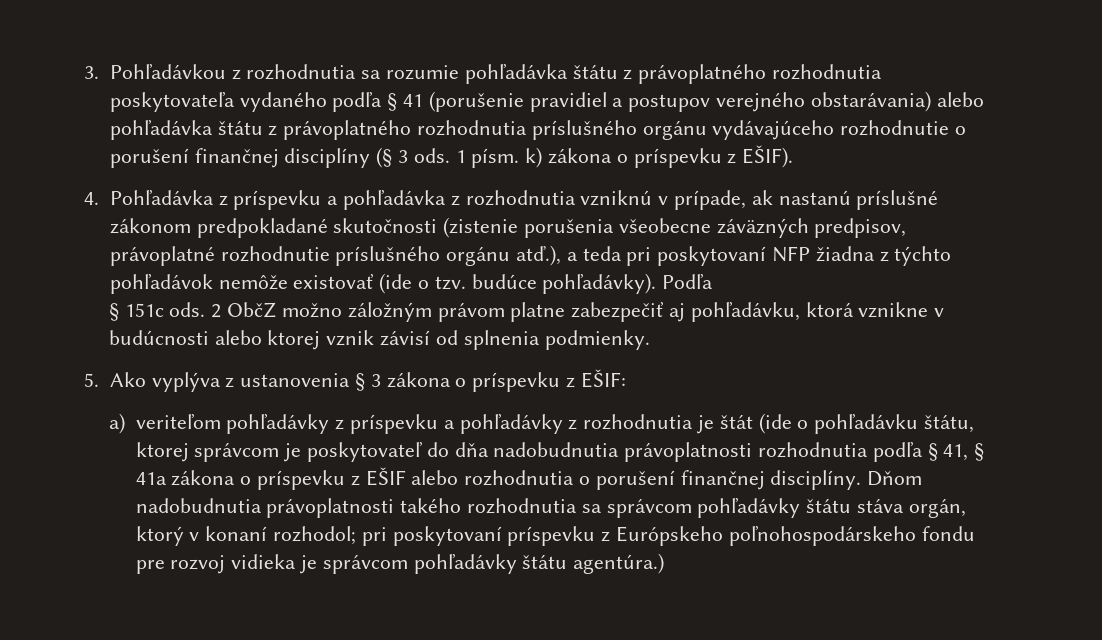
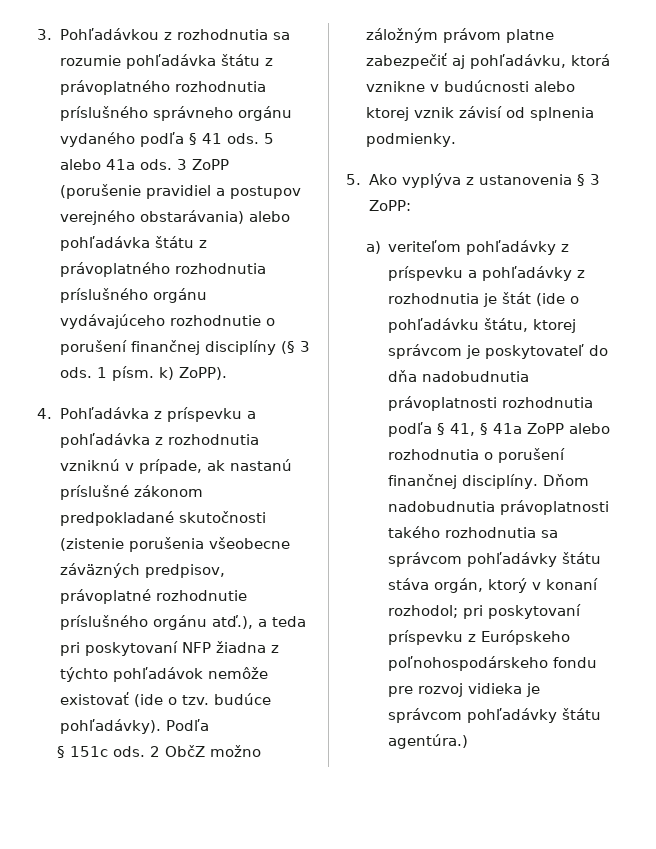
[109,92,235,112] poskytovateľa -> [59,106,292,121] príslušného správneho orgánu
(423, 100) none -> [226,133,274,144] [59,159,229,170] ods. 5 alebo 41a ods. 3 ZoPP
[547,145,794,168] zákona o príspevku z EŠIF). -> [178,367,227,380] ZoPP).
[386,369,626,392] zákona o príspevku z EŠIF: -> [368,200,411,211] ZoPP:
[171,467,406,490] zákona o príspevku z EŠIF -> [527,423,565,434] ZoPP

